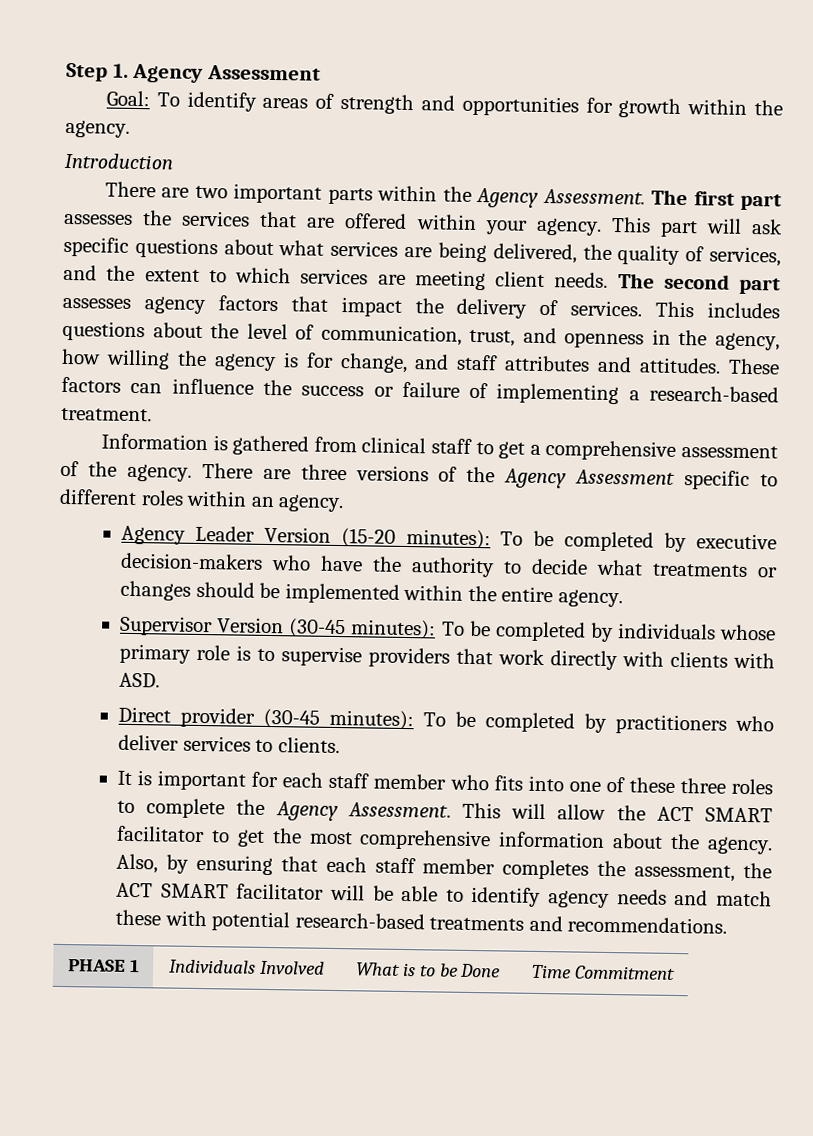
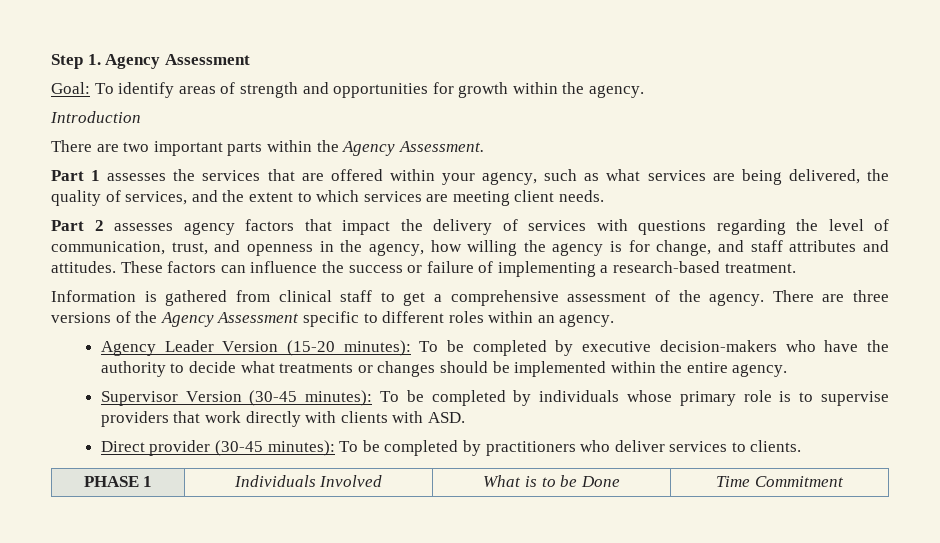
[651,189,782,211] The first part -> [51,170,101,181] // Part 1
[535,216,784,238] [63,236,274,259] agency. This part will ask specific questions about -> [482,169,600,185] agency, such as
[617,273,781,295] The second part -> [51,220,104,231] // Part 2
[570,300,780,319] [62,320,203,342] services. This includes questions about -> [528,219,786,235] services with questions regarding
[117,770,773,795] [117,798,773,823] [116,825,773,855] [116,853,772,882] [116,882,772,909] [115,909,728,934] // It is important for each staff member who fits into one of these three roles to complete the Agency Assessment. This will allow the ACT SMART facilitator to get the most comprehensive information about the agency. Also, by ensuring that each staff member completes the assessment, the ACT SMART facilitator will be able to identify agency needs and match these with potential research-based treatments and recommendations. -> (802, 446) none

